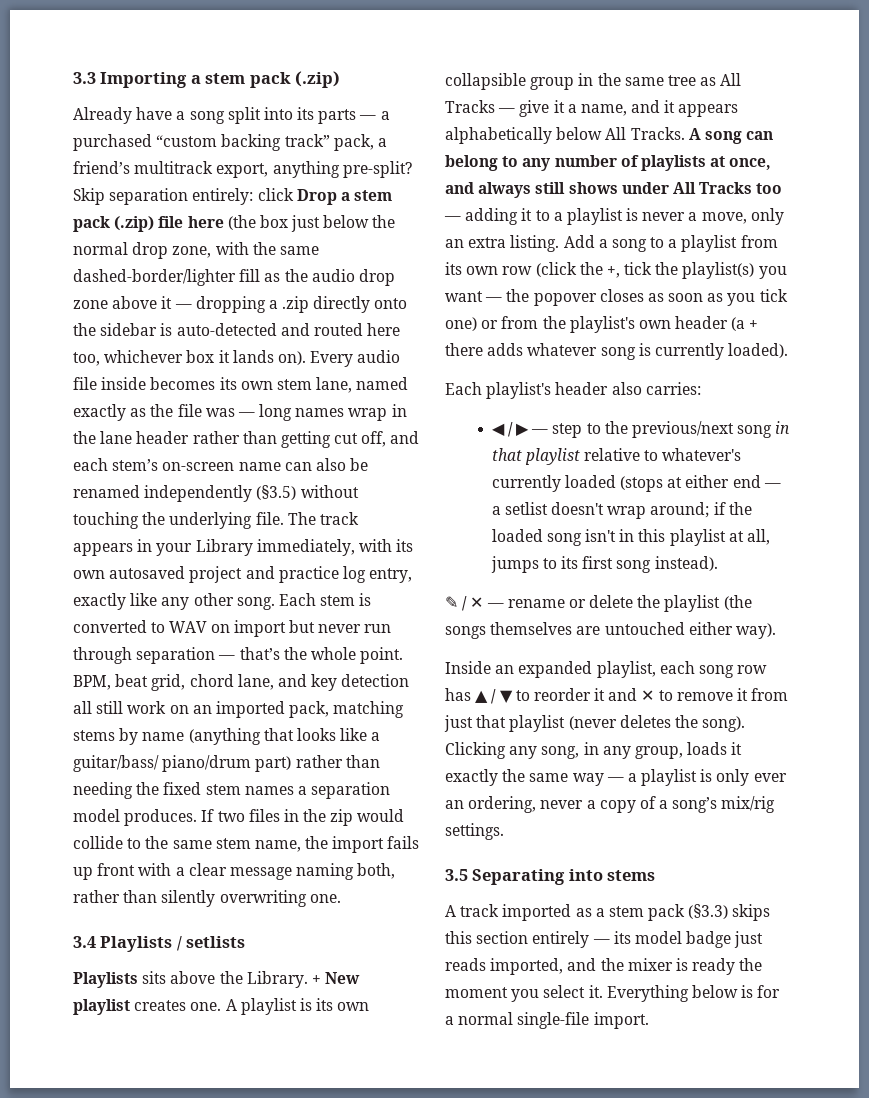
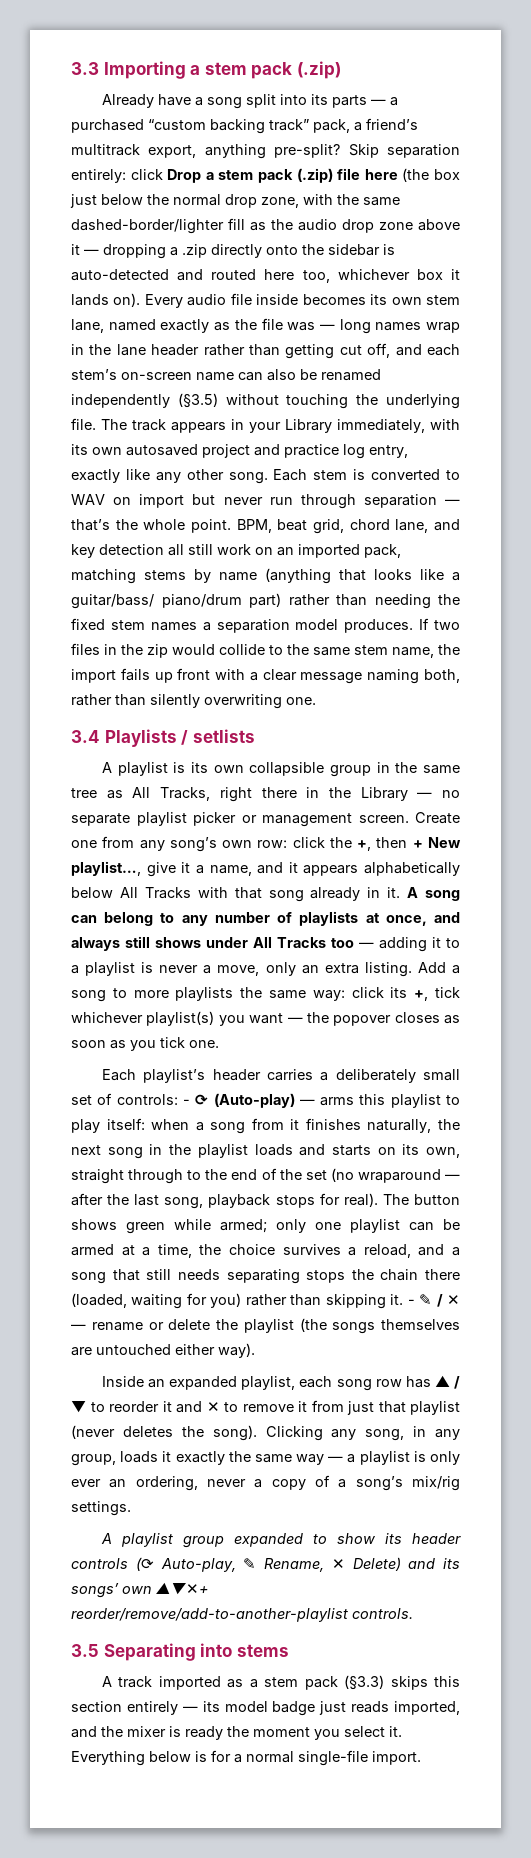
[73,971,361,988] [73,999,222,1015] Playlists sits above the Library. + New playlist creates one. -> (255, 736) none
[445,100,516,113] Tracks — -> [160,787,460,802] [71,812,460,827] [71,836,461,852] [71,861,141,876] Tracks, right there in the Library — no separate playlist picker or management screen. Create one from any song’s own row: click the +, then + New playlist…,
[630,127,685,140] Tracks. -> [144,887,401,902] Tracks with that song already in it.
[668,235,778,252] [445,262,603,277] a playlist from its own row (click the -> [133,987,408,1001] more playlists the same way: click its
[655,262,679,275] the -> [71,1012,143,1023] whichever
[445,316,759,333] [445,343,789,360] [445,382,701,399] [491,421,791,438] [491,448,742,465] [491,475,781,492] [491,502,752,519] [491,529,770,546] [490,556,718,573] one) or from the playlist's own header (a + there adds whatever song is currently loaded). // Each playlist's header also carries: // ◀ / ▶ — step to the previous/next song in that playlist relative to whatever's currently loaded (stops at either end — a setlist doesn't wrap around; if the loaded song isn't in this playlist at all, jumps to its first song instead). // -> [189,1040,219,1048] [101,1069,460,1083] [71,1093,461,1108] [71,1118,460,1134] [71,1144,460,1159] [71,1168,460,1184] [71,1193,460,1209] [71,1219,460,1234] [71,1244,461,1258] [71,1269,460,1284] [71,1293,415,1309] one. // Each playlist’s header carries a deliberately small set of controls: - ⟳ (Auto-play) — arms this playlist to play itself: when a song from it finishes naturally, the next song in the playlist loads and starts on its own, straight through to the end of the set (no wraparound — after the last song, playback stops for real). The button shows green while armed; only one playlist can be armed at a time, the choice survives a reload, and a song that still needs separating stops the chain there (loaded, waiting for you) rather than skipping it. -
(504, 831) none -> [100,1533,461,1548] [71,1557,460,1572] [71,1582,209,1598] [71,1608,413,1622] // A playlist group expanded to show its header controls (⟳ Auto-play, ✎ Rename, ✕ Delete) and its songs’ own ▲▼✕+ reorder/remove/add-to-another-playlist controls.

